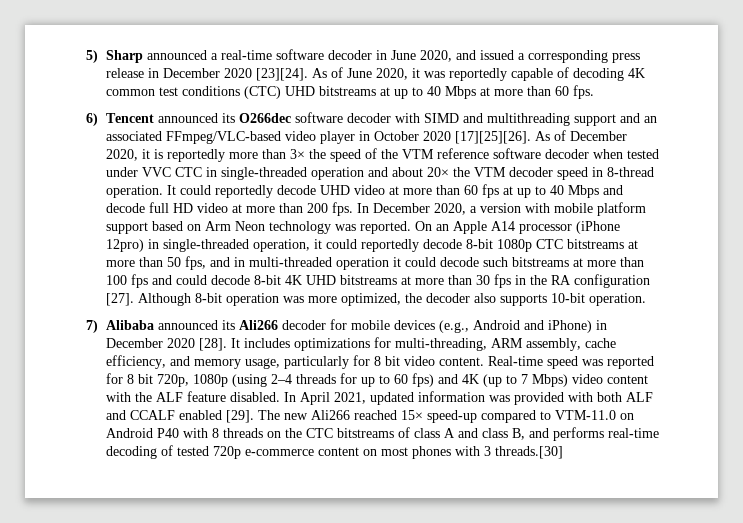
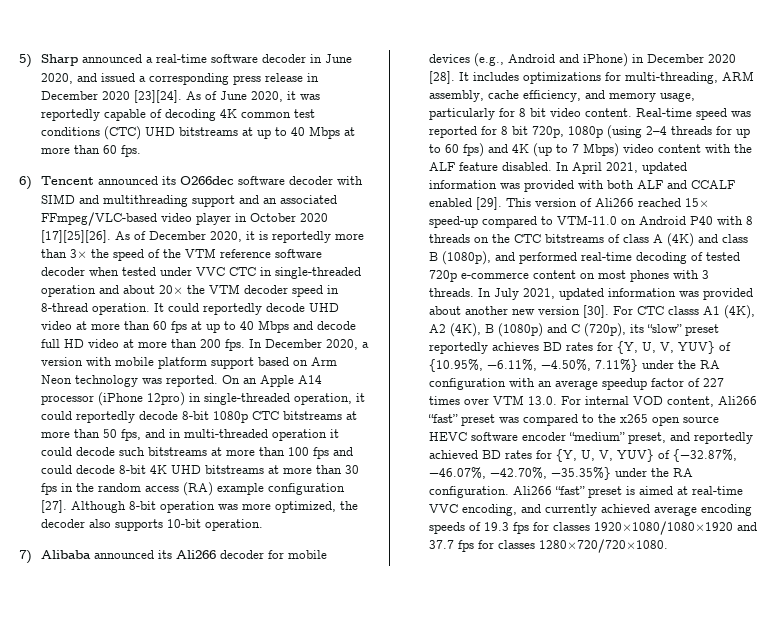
[550,275,571,285] RA -> [98,482,265,496] random access (RA) example
[257,410,308,420] The new -> [506,198,593,207] This version of
(455, 433) none -> [667,233,695,247] (4K)
[511,427,604,441] B, and performs -> [429,251,578,265] B (1080p), and performed
[494,446,563,459] threads.[30] -> [429,288,754,300] [429,305,756,319] [429,323,720,337] [429,341,732,354] [429,359,721,372] [429,378,725,390] [429,395,758,407] [428,414,720,426] [429,432,754,444] [429,449,738,462] [429,467,694,480] [429,486,744,498] [429,504,753,516] [429,521,758,535] [429,539,669,553] threads. In July 2021, updated information was provided about another new version [30]. For CTC classs A1 (4K), A2 (4K), B (1080p) and C (720p), its “slow” preset reportedly achieves BD rates for {Y, U, V, YUV} of {10.95%, −6.11%, −4.50%, 7.11%} under the RA configuration with an average speedup factor of 227 times over VTM 13.0. For internal VOD content, Ali266 “fast” preset was compared to the x265 open source HEVC software encoder “medium” preset, and reportedly achieved BD rates for {Y, U, V, YUV} of {−32.87%, −46.07%, −42.70%, −35.35%} under the RA configuration. Ali266 “fast” preset is aimed at real-time VVC encoding, and currently achieved average encoding speeds of 19.3 fps for classes 1920×1080/1080×1920 and 37.7 fps for classes 1280×720/720×1080.

